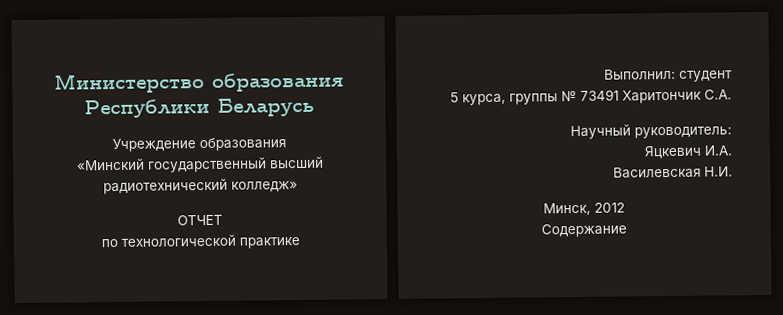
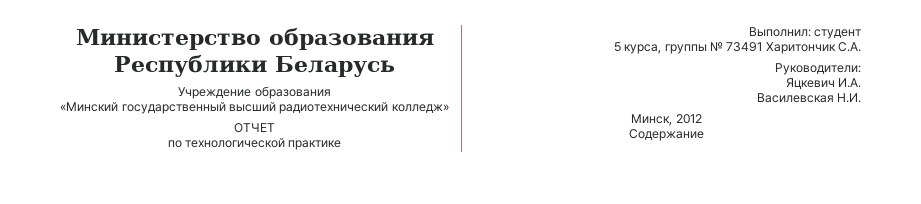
[570,124,732,140] Научный руководитель: -> [775,63,861,75] Руководители:

